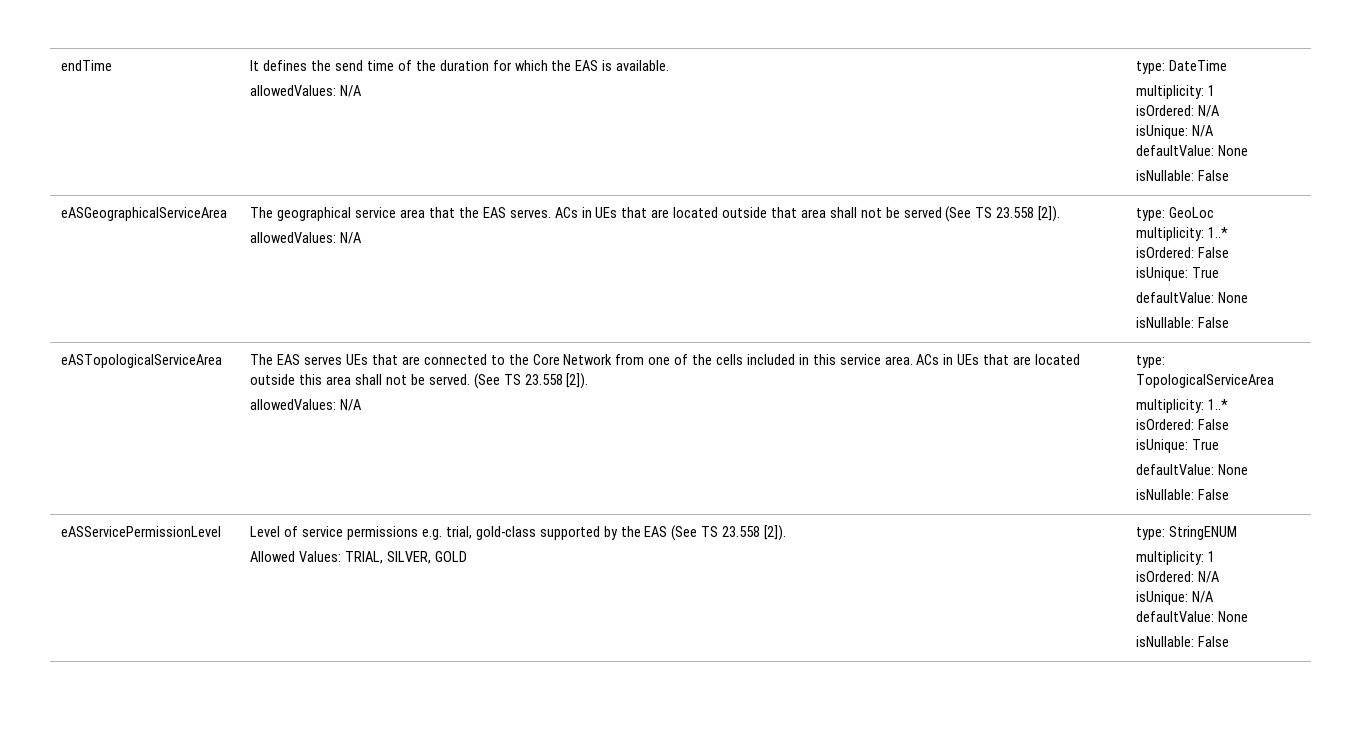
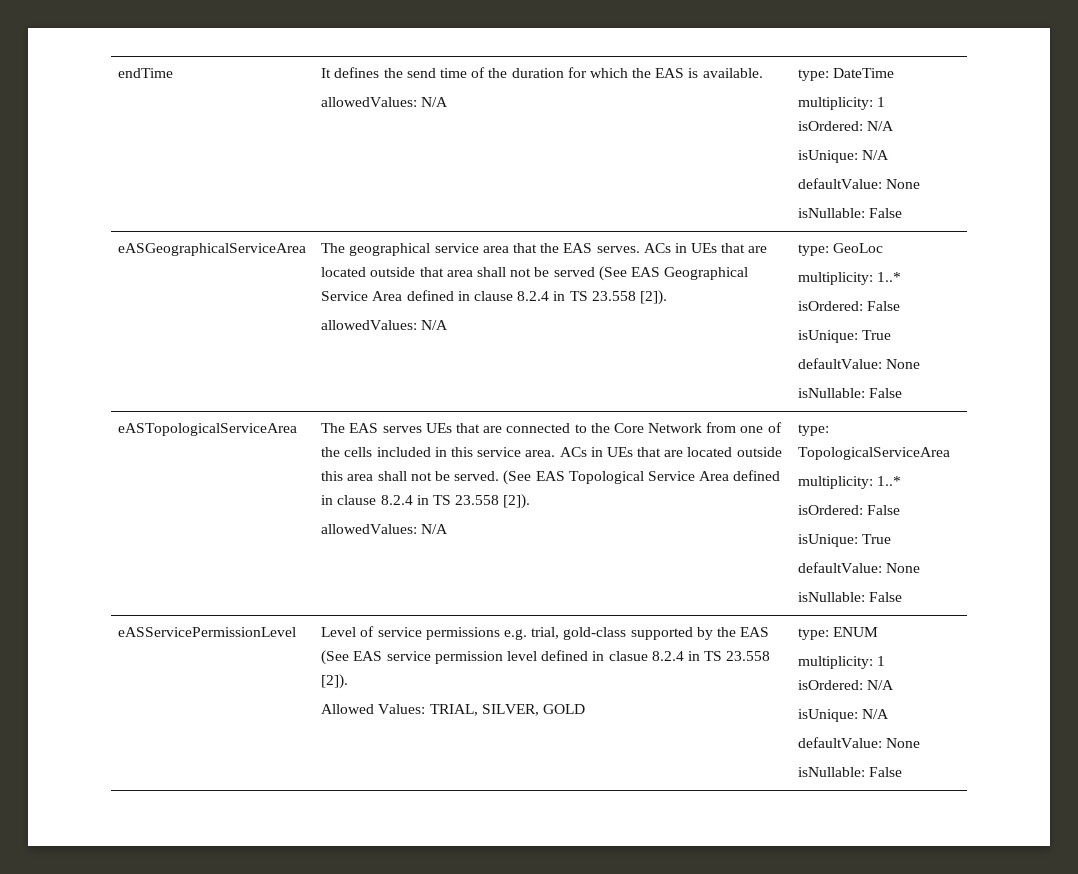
(972, 214) none -> [630,267,749,280] [321,290,566,301] EAS Geographical Service Area defined in clause 8.2.4 in
(500, 381) none -> [535,470,781,484] [321,495,429,505] EAS Topological Service Area defined in clause 8.2.4 in
(698, 533) none -> [353,650,700,664] EAS service permission level defined in clasue 8.2.4 in
[1169,526,1238,540] StringENUM -> [833,627,879,637] ENUM

